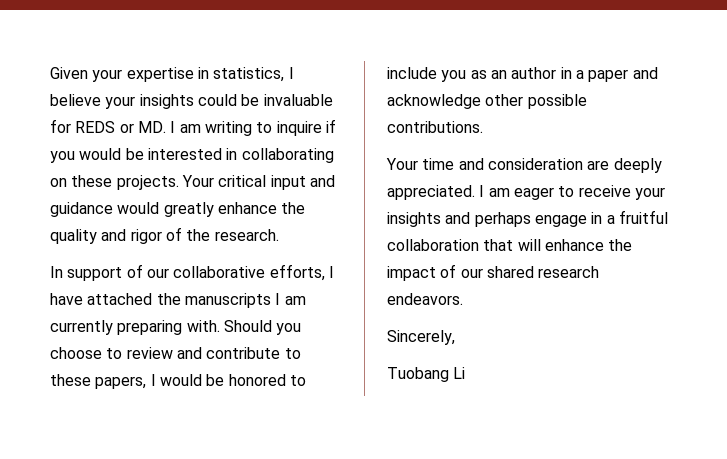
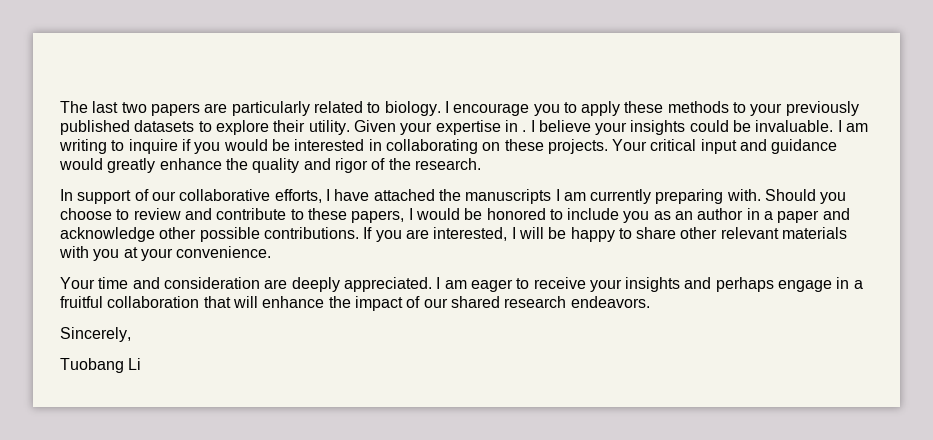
(50, 73) none -> [60,101,859,116] [60,120,350,135] The last two papers are particularly related to biology. I encourage you to apply these methods to your previously published datasets to explore their utility.
[213,67,285,82] statistics, -> [522,130,527,132] .
[263,94,333,106] [50,119,166,133] invaluable for REDS or MD. -> [755,120,834,132] invaluable.
(483, 127) none -> [363,227,848,242] [59,246,272,261] If you are interested, I will be happy to share other relevant materials with you at your convenience.

